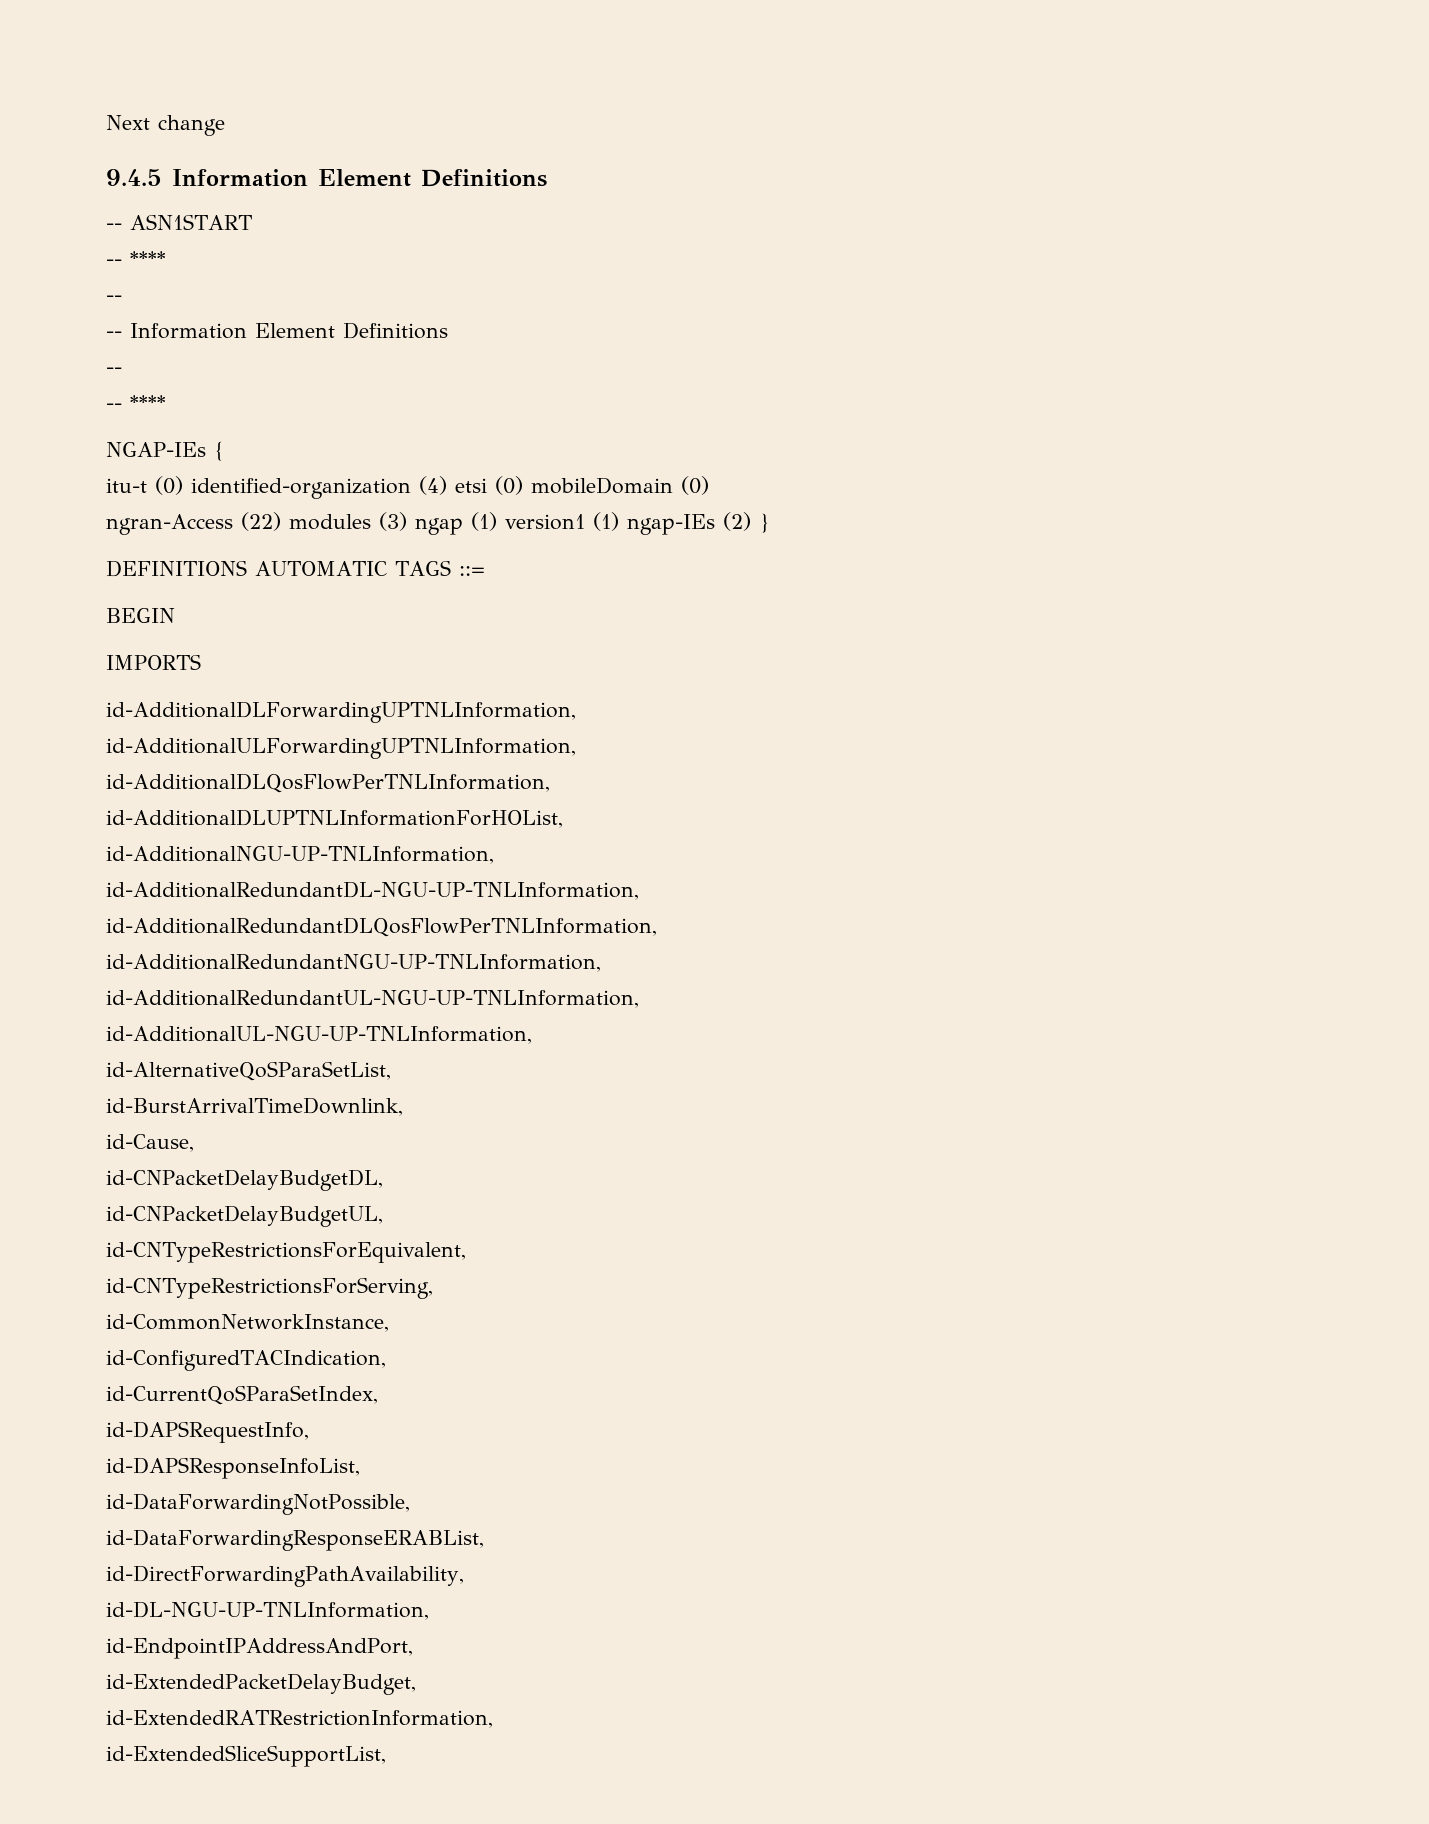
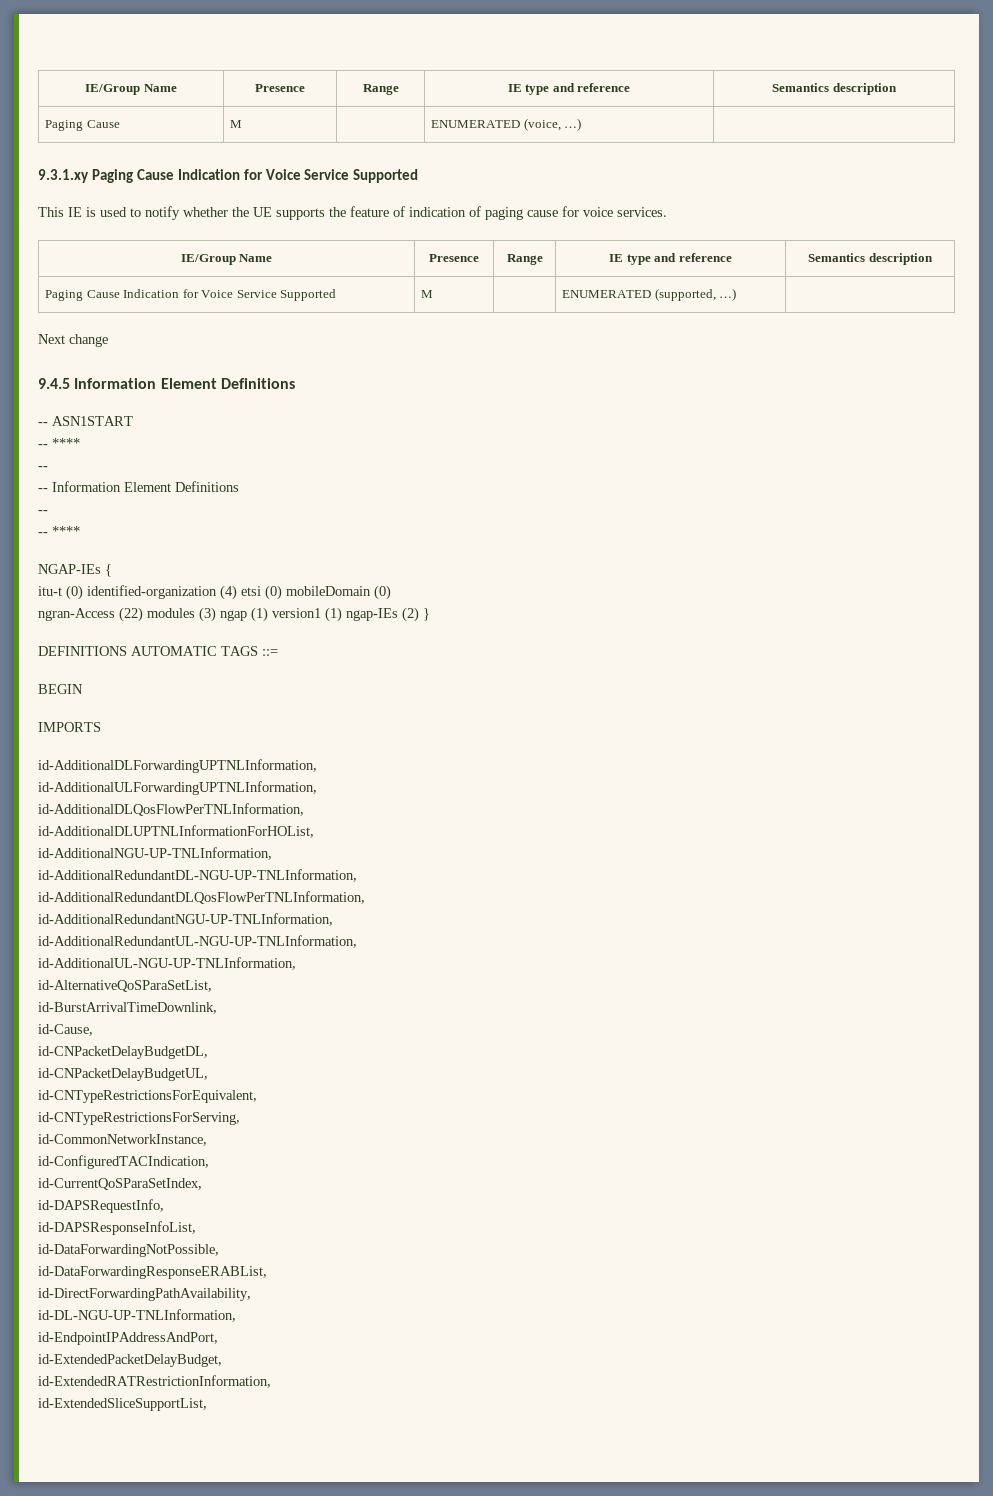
(106, 122) none -> [85,84,177,95] [255,84,305,92] [362,84,399,95] [507,83,631,95] [772,83,897,95] [45,120,120,131] [230,120,243,128] [431,118,582,131] [38,169,419,183] [38,206,667,220] [180,254,273,265] [429,254,480,262] [506,254,543,265] [609,253,732,265] [808,253,933,265] [45,289,337,301] [421,290,434,298] [562,288,737,301] IE/Group Name | Presence | Range | IE type and reference | Semantics description // Paging Cause | M | | ENUMERATED (voice, …) | // 9.3.1.xy Paging Cause Indication for Voice Service Supported // This IE is used to notify whether the UE supports the feature of indication of paging cause for voice services. // IE/Group Name | Presence | Range | IE type and reference | Semantics description // Paging Cause Indication for Voice Service Supported | M | | ENUMERATED (supported, …) | //

